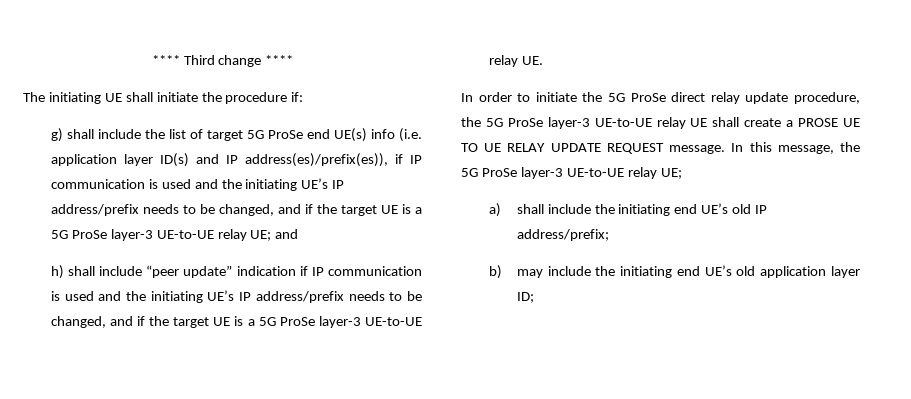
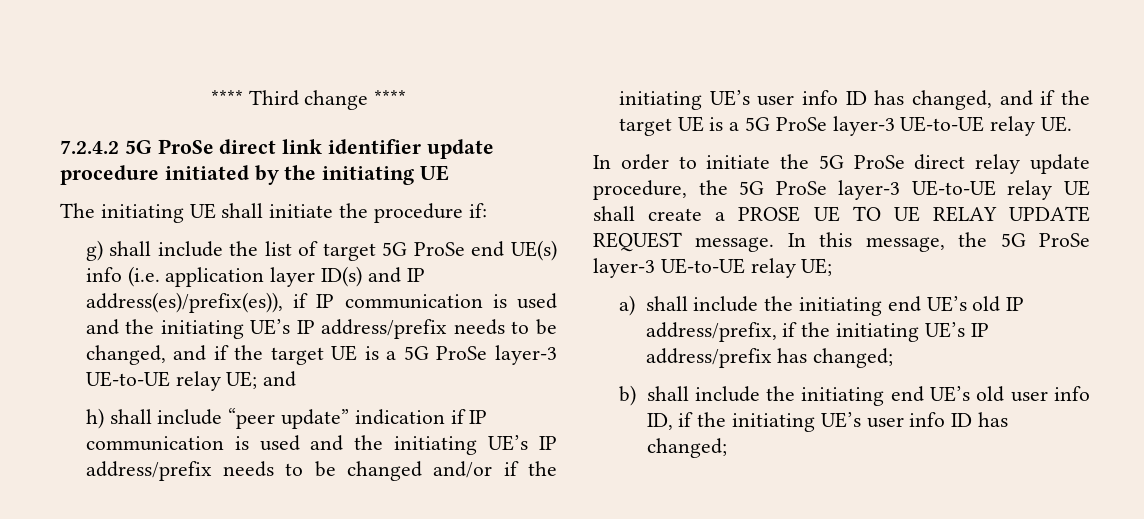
(294, 60) none -> [60,139,494,159] [60,165,450,185] // 7.2.4.2 5G ProSe direct link identifier update procedure initiated by the initiating UE
(422, 296) none -> [347,461,557,481] [618,90,905,110] changed and/or if the initiating UE’s user info ID has
[516,229,609,241] address/prefix; -> [645,322,989,342] [645,348,894,368] address/prefix, if the initiating UE’s IP address/prefix has changed;
[516,265,861,278] [516,292,534,303] may include the initiating end UE’s old application layer ID; -> [646,386,1090,406] [646,412,1009,432] [646,438,727,458] shall include the initiating end UE’s old user info ID, if the initiating UE’s user info ID has changed;

